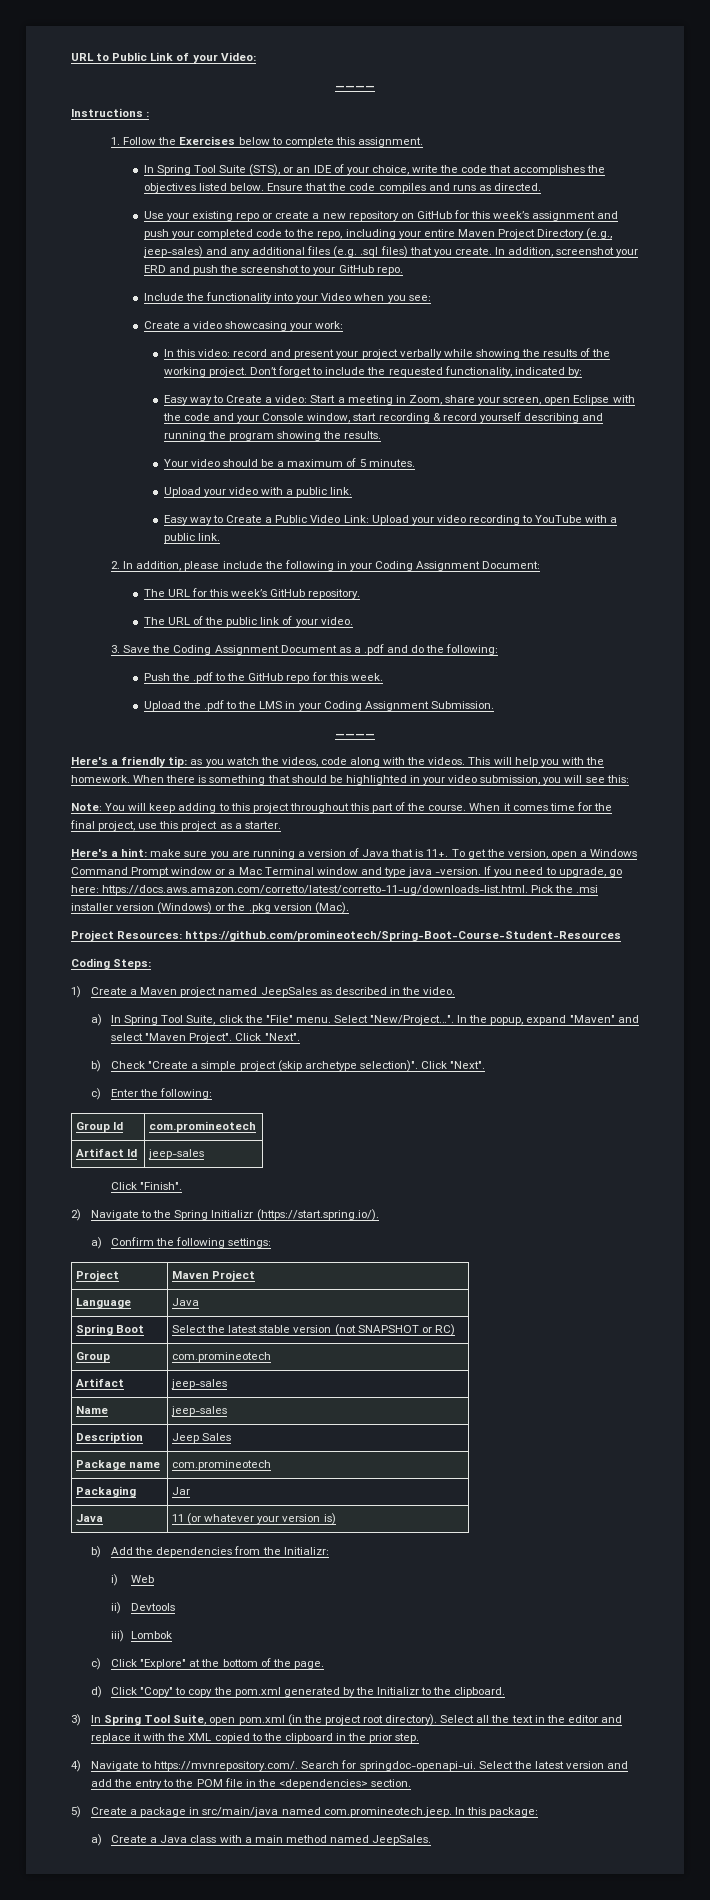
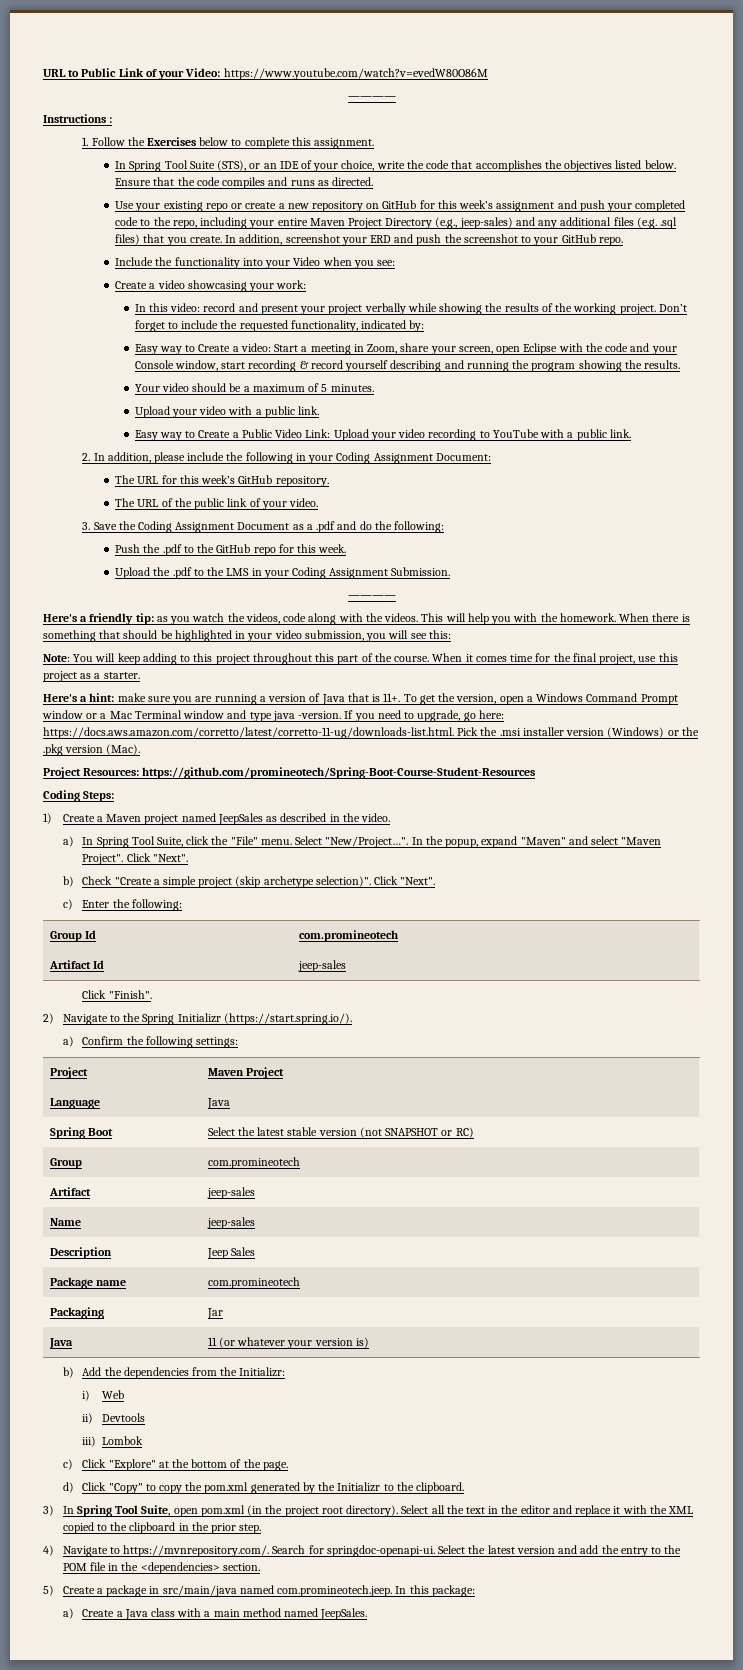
(256, 56) none -> [223,68,488,80] https://www.youtube.com/watch?v=evedW80O86M

